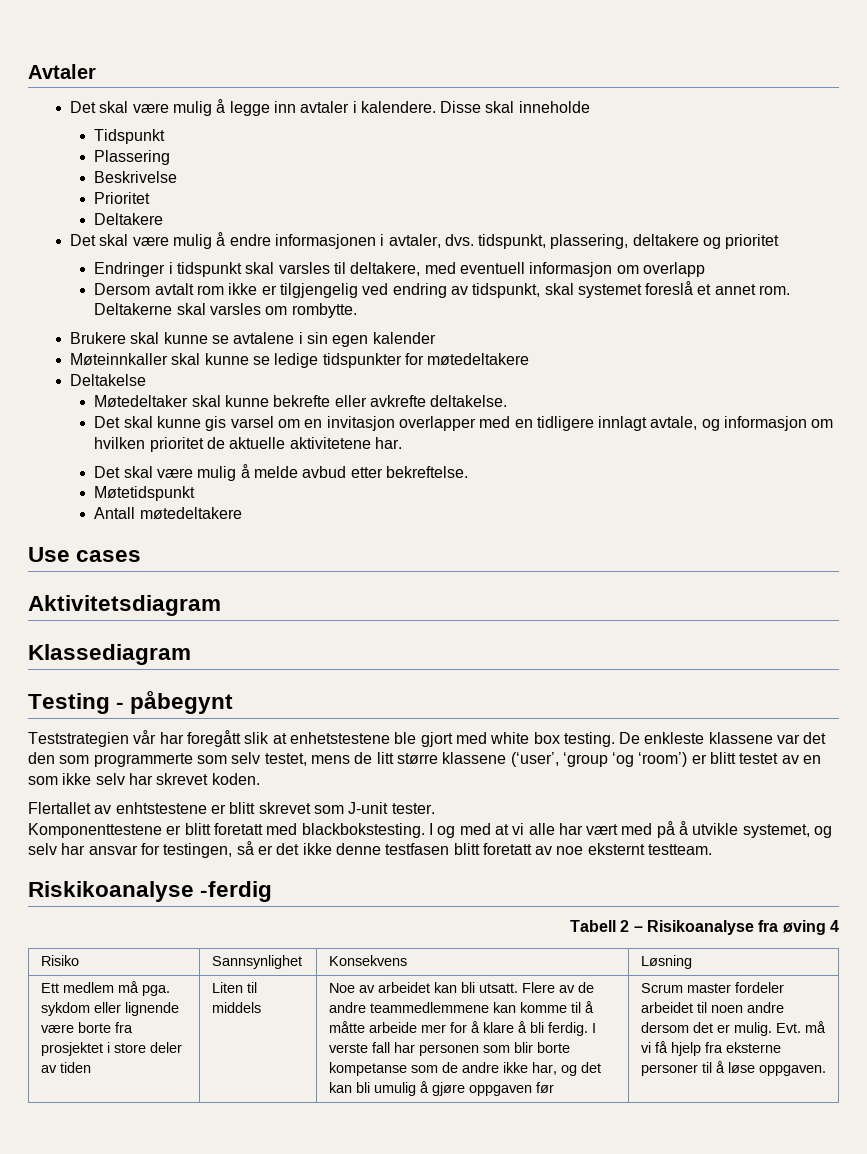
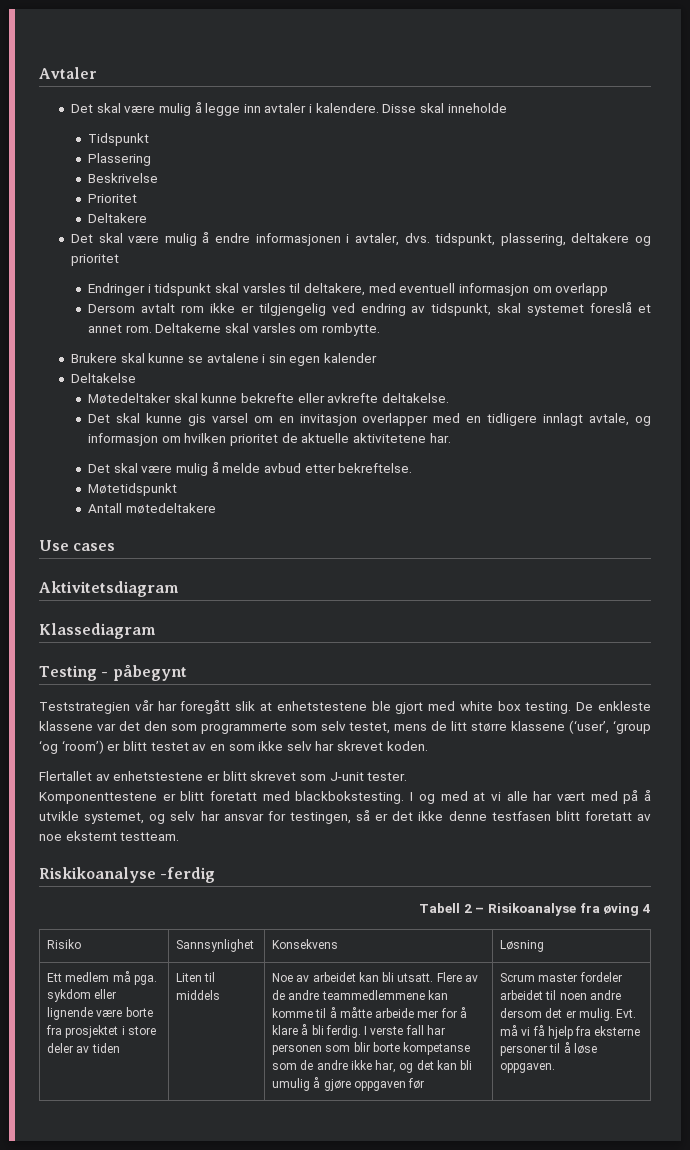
[69,353,530,368] // Møteinnkaller skal kunne se ledige tidspunkter for møtedeltakere -> (378, 358) none
[115,802,207,814] enhtstestene -> [113,771,204,781] enhetstestene

